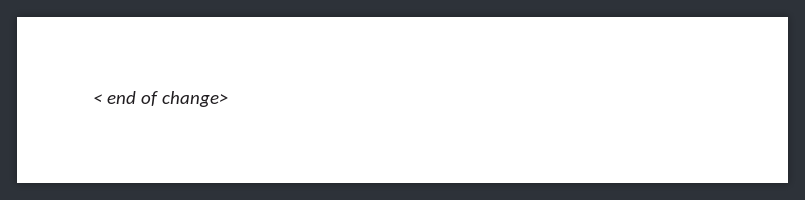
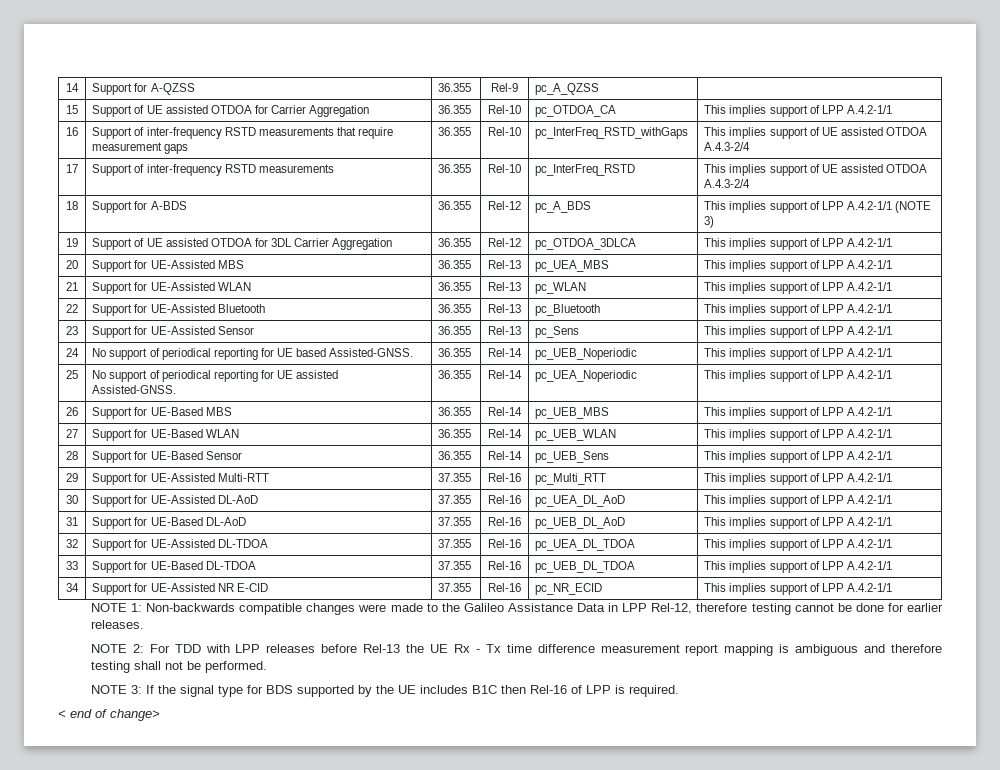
(93, 99) none -> [66,83,79,92] [92,83,195,95] [438,83,472,92] [491,83,518,92] [535,83,600,95] [66,105,78,114] [92,105,370,117] [438,105,472,114] [488,105,521,114] [535,105,617,117] [704,105,892,117] [66,127,78,136] [92,127,393,139] [92,142,189,154] [438,127,472,136] [488,127,521,136] [535,127,689,139] [704,127,927,139] [704,142,751,151] [66,164,78,173] [92,164,334,176] [438,164,472,173] [488,164,521,173] [535,164,636,176] [704,164,927,176] [704,179,751,188] [66,201,78,210] [92,201,187,213] [438,201,472,210] [488,201,521,210] [535,201,592,213] [704,201,931,213] [704,216,715,228] [66,238,78,247] [92,238,393,250] [438,238,472,247] [488,238,521,247] [535,238,637,250] [704,238,892,250] [66,260,78,269] [92,260,244,272] [438,260,472,269] [488,260,521,269] [535,260,610,272] [704,260,892,272] [66,282,78,291] [92,282,251,294] [438,282,472,291] [488,282,521,291] [535,282,587,294] [704,282,892,294] [66,304,78,313] [92,304,265,316] [438,304,472,313] [488,304,521,313] [535,304,601,316] [704,304,892,316] [66,326,78,335] [92,326,254,338] [438,326,472,335] [488,326,521,335] [535,326,580,338] [704,326,892,338] [66,348,79,357] [92,348,414,360] [438,348,472,357] [488,348,522,357] [535,348,638,360] [704,348,892,360] [66,370,78,379] [92,370,339,382] [92,385,177,394] [438,370,472,379] [488,370,522,379] [535,370,638,382] [704,370,892,382] [66,407,78,416] [92,407,232,419] [438,407,472,416] [488,407,522,416] [535,407,610,419] [704,407,892,419] [66,429,78,438] [92,429,239,441] [438,429,472,438] [488,429,522,438] [535,429,617,441] [704,429,892,441] [66,451,78,460] [92,451,242,463] [438,451,472,460] [488,451,522,460] [535,451,610,463] [704,451,892,463] [66,473,78,482] [92,473,269,485] [438,473,472,482] [488,473,521,482] [535,473,607,485] [704,473,892,485] [66,495,78,504] [92,495,258,507] [438,495,472,504] [488,495,521,504] [535,495,626,507] [704,495,892,507] [66,517,78,526] [92,517,246,529] [438,517,472,526] [488,517,521,526] [535,517,626,529] [704,517,892,529] [66,539,78,548] [92,539,268,551] [438,539,472,548] [488,539,521,548] [535,539,636,551] [704,539,892,551] [66,561,78,570] [92,561,256,573] [438,561,472,570] [488,561,521,570] [535,561,636,573] [704,561,892,573] [66,583,79,592] [92,583,268,595] [438,583,472,592] [488,583,521,592] [535,583,603,595] [704,583,892,595] [90,603,943,615] [90,620,144,629] [90,644,942,656] [90,661,267,673] [90,685,679,697] 14 | Support for A-QZSS | 36.355 | Rel-9 | pc_A_QZSS | // 15 | Support of UE assisted OTDOA for Carrier Aggregation | 36.355 | Rel-10 | pc_OTDOA_CA | This implies support of LPP A.4.2-1/1 // 16 | Support of inter-frequency RSTD measurements that require measurement gaps | 36.355 | Rel-10 | pc_InterFreq_RSTD_withGaps | This implies support of UE assisted OTDOA A.4.3-2/4 // 17 | Support of inter-frequency RSTD measurements | 36.355 | Rel-10 | pc_InterFreq_RSTD | This implies support of UE assisted OTDOA A.4.3-2/4 // 18 | Support for A-BDS | 36.355 | Rel-12 | pc_A_BDS | This implies support of LPP A.4.2-1/1 (NOTE 3) // 19 | Support of UE assisted OTDOA for 3DL Carrier Aggregation | 36.355 | Rel-12 | pc_OTDOA_3DLCA | This implies support of LPP A.4.2-1/1 // 20 | Support for UE-Assisted MBS | 36.355 | Rel-13 | pc_UEA_MBS | This implies support of LPP A.4.2-1/1 // 21 | Support for UE-Assisted WLAN | 36.355 | Rel-13 | pc_WLAN | This implies support of LPP A.4.2-1/1 // 22 | Support for UE-Assisted Bluetooth | 36.355 | Rel-13 | pc_Bluetooth | This implies support of LPP A.4.2-1/1 // 23 | Support for UE-Assisted Sensor | 36.355 | Rel-13 | pc_Sens | This implies support of LPP A.4.2-1/1 // 24 | No support of periodical reporting for UE based Assisted-GNSS. | 36.355 | Rel-14 | pc_UEB_Noperiodic | This implies support of LPP A.4.2-1/1 // 25 | No support of periodical reporting for UE assisted Assisted-GNSS. | 36.355 | Rel-14 | pc_UEA_Noperiodic | This implies support of LPP A.4.2-1/1 // 26 | Support for UE-Based MBS | 36.355 | Rel-14 | pc_UEB_MBS | This implies support of LPP A.4.2-1/1 // 27 | Support for UE-Based WLAN | 36.355 | Rel-14 | pc_UEB_WLAN | This implies support of LPP A.4.2-1/1 // 28 | Support for UE-Based Sensor | 36.355 | Rel-14 | pc_UEB_Sens | This implies support of LPP A.4.2-1/1 // 29 | Support for UE-Assisted Multi-RTT | 37.355 | Rel-16 | pc_Multi_RTT | This implies support of LPP A.4.2-1/1 // 30 | Support for UE-Assisted DL-AoD | 37.355 | Rel-16 | pc_UEA_DL_AoD | This implies support of LPP A.4.2-1/1 // 31 | Support for UE-Based DL-AoD | 37.355 | Rel-16 | pc_UEB_DL_AoD | This implies support of LPP A.4.2-1/1 // 32 | Support for UE-Assisted DL-TDOA | 37.355 | Rel-16 | pc_UEA_DL_TDOA | This implies support of LPP A.4.2-1/1 // 33 | Support for UE-Based DL-TDOA | 37.355 | Rel-16 | pc_UEB_DL_TDOA | This implies support of LPP A.4.2-1/1 // 34 | Support for UE-Assisted NR E-CID | 37.355 | Rel-16 | pc_NR_ECID | This implies support of LPP A.4.2-1/1 // NOTE 1: Non-backwards compatible changes were made to the Galileo Assistance Data in LPP Rel-12, therefore testing cannot be done for earlier releases. // NOTE 2: For TDD with LPP releases before Rel-13 the UE Rx - Tx time difference measurement report mapping is ambiguous and therefore testing shall not be performed. // NOTE 3: If the signal type for BDS supported by the UE includes B1C then Rel-16 of LPP is required. //

